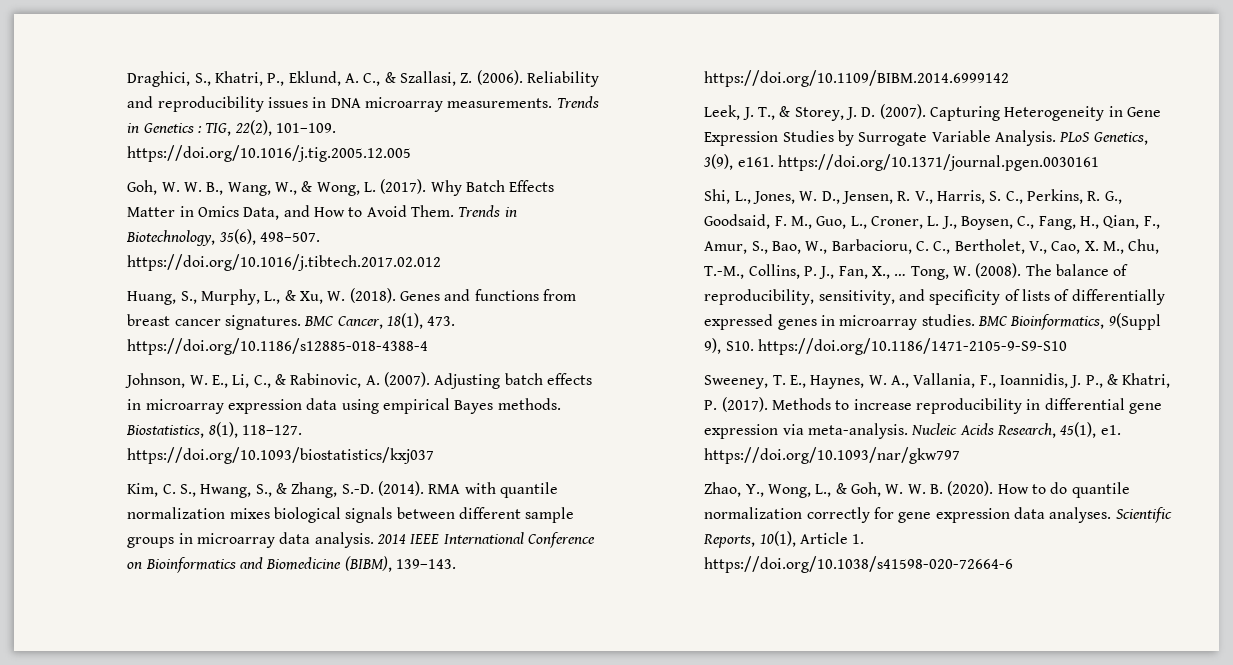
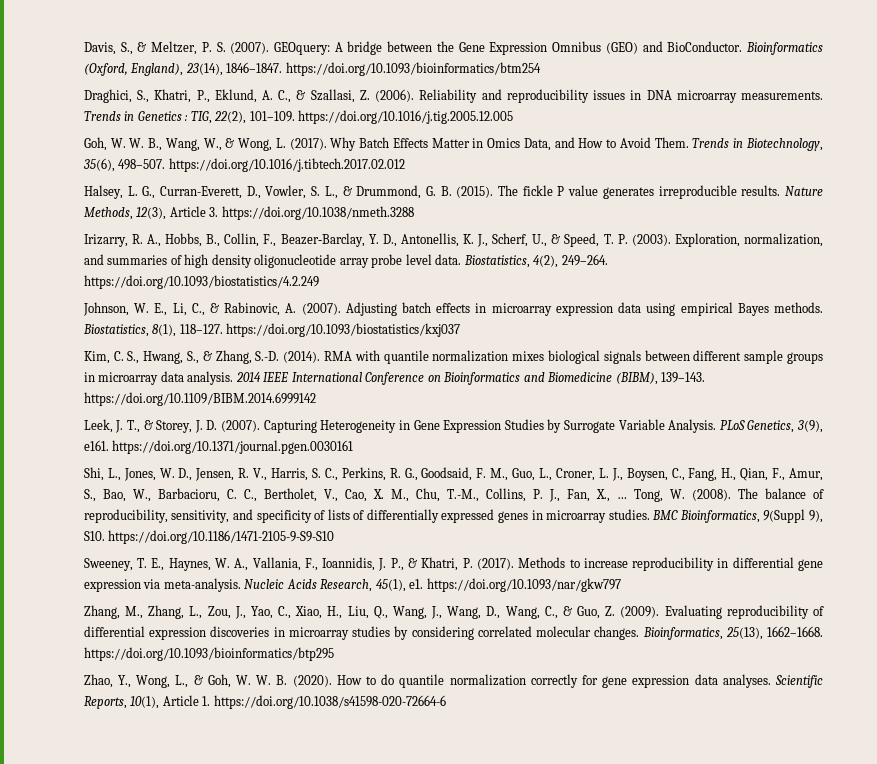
(127, 79) none -> [83,41,824,55] [83,62,541,76] Davis, S., & Meltzer, P. S. (2007). GEOquery: A bridge between the Gene Expression Omnibus (GEO) and BioConductor. Bioinformatics (Oxford, England), 23(14), 1846–1847. https://doi.org/10.1093/bioinformatics/btm254 //
[127,288,576,305] [127,313,456,330] [127,338,429,355] Huang, S., Murphy, L., & Xu, W. (2018). Genes and functions from breast cancer signatures. BMC Cancer, 18(1), 473. https://doi.org/10.1186/s12885-018-4388-4 -> [83,185,824,199] [83,206,414,220] [83,233,823,247] [83,254,608,268] [83,275,319,289] Halsey, L. G., Curran-Everett, D., Vowler, S. L., & Drummond, G. B. (2015). The fickle P value generates irreproducible results. Nature Methods, 12(3), Article 3. https://doi.org/10.1038/nmeth.3288 // Irizarry, R. A., Hobbs, B., Collin, F., Beazer‐Barclay, Y. D., Antonellis, K. J., Scherf, U., & Speed, T. P. (2003). Exploration, normalization, and summaries of high density oligonucleotide array probe level data. Biostatistics, 4(2), 249–264. https://doi.org/10.1093/biostatistics/4.2.249
(961, 455) none -> [83,605,825,619] [83,626,823,640] [83,647,334,661] // Zhang, M., Zhang, L., Zou, J., Yao, C., Xiao, H., Liu, Q., Wang, J., Wang, D., Wang, C., & Guo, Z. (2009). Evaluating reproducibility of differential expression discoveries in microarray studies by considering correlated molecular changes. Bioinformatics, 25(13), 1662–1668. https://doi.org/10.1093/bioinformatics/btp295

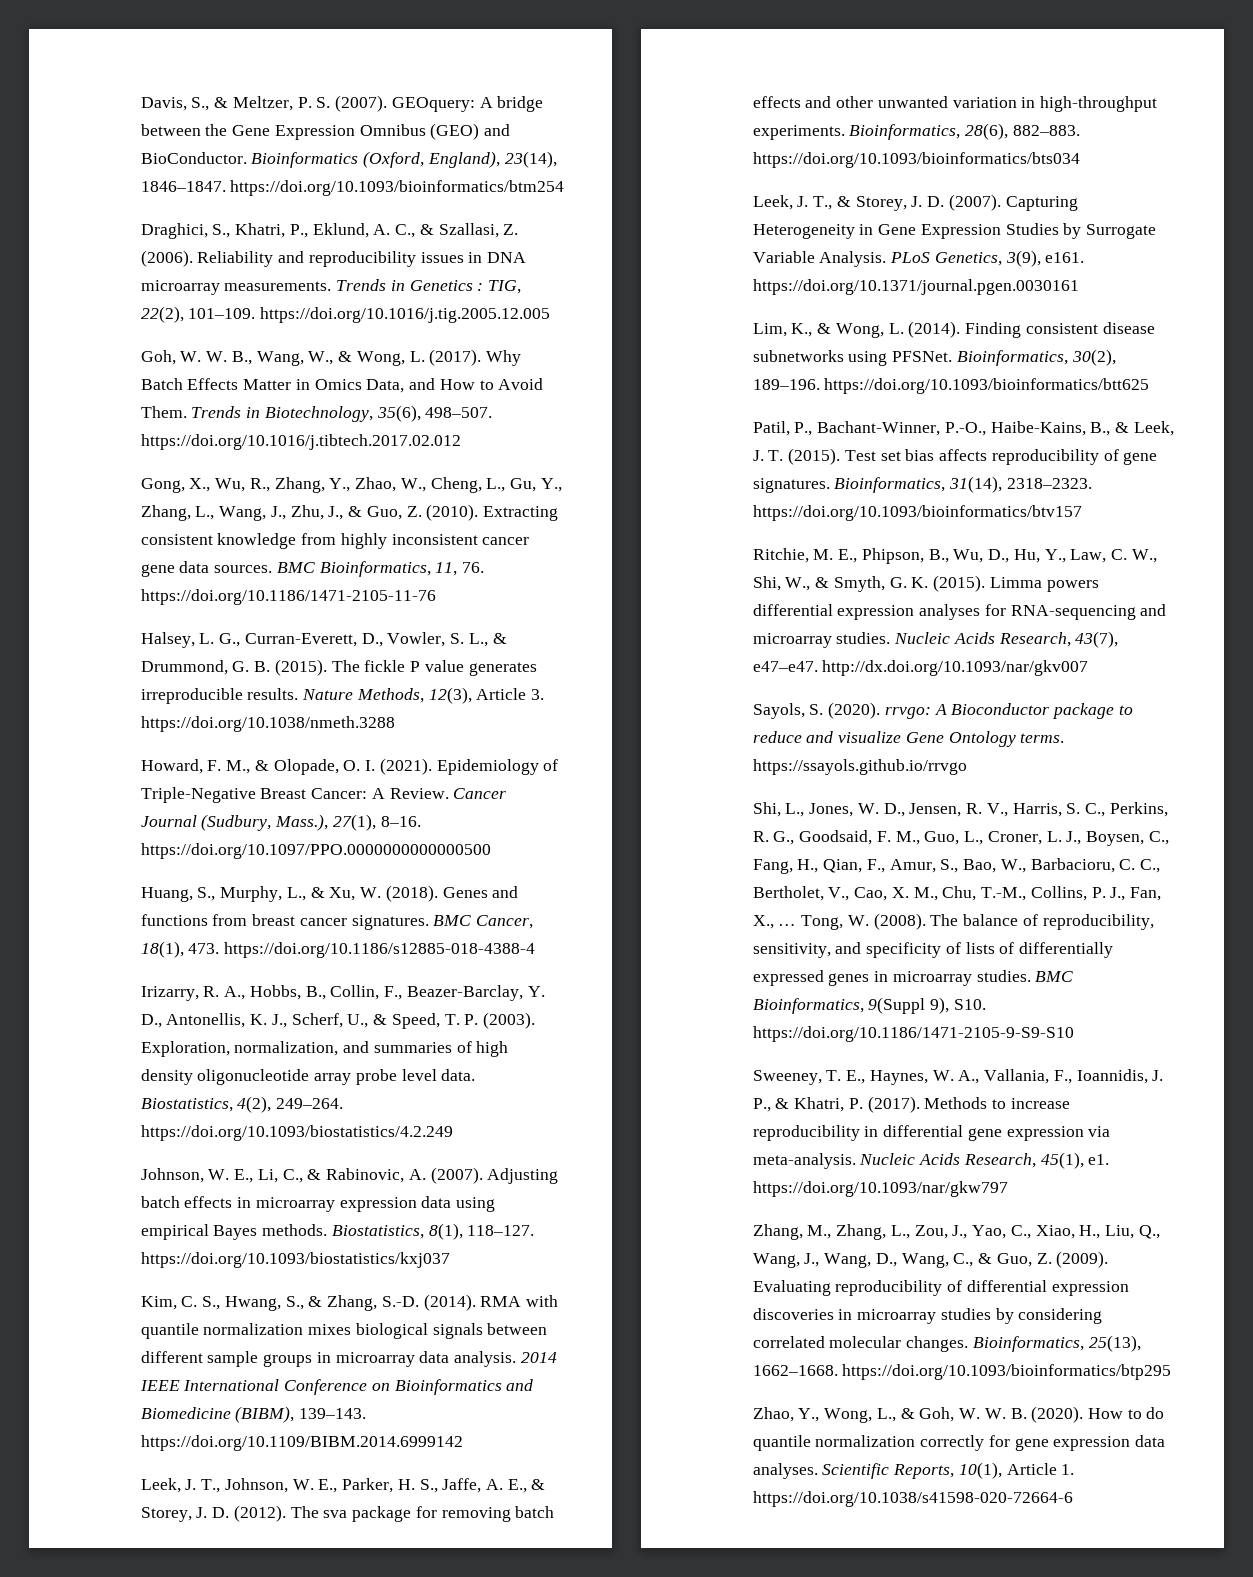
(405, 165) none -> [140,477,562,493] [140,504,558,521] [140,533,530,549] [140,561,485,577] [140,589,436,605] // Gong, X., Wu, R., Zhang, Y., Zhao, W., Cheng, L., Gu, Y., Zhang, L., Wang, J., Zhu, J., & Guo, Z. (2010). Extracting consistent knowledge from highly inconsistent cancer gene data sources. BMC Bioinformatics, 11, 76. https://doi.org/10.1186/1471-2105-11-76
(414, 213) none -> [140,758,559,775] [140,787,507,803] [140,814,421,831] [140,843,491,859] [140,885,519,902] [140,914,534,930] [140,941,536,958] // Howard, F. M., & Olopade, O. I. (2021). Epidemiology of Triple-Negative Breast Cancer: A Review. Cancer Journal (Sudbury, Mass.), 27(1), 8–16. https://doi.org/10.1097/PPO.0000000000000500 // Huang, S., Murphy, L., & Xu, W. (2018). Genes and functions from breast cancer signatures. BMC Cancer, 18(1), 473. https://doi.org/10.1186/s12885-018-4388-4
(316, 399) none -> [140,1478,546,1493] [140,1505,555,1522] [752,96,1158,112] [752,123,1080,140] [752,152,1080,168] // Leek, J. T., Johnson, W. E., Parker, H. S., Jaffe, A. E., & Storey, J. D. (2012). The sva package for removing batch effects and other unwanted variation in high-throughput experiments. Bioinformatics, 28(6), 882–883. https://doi.org/10.1093/bioinformatics/bts034
(354, 447) none -> [752,321,1155,338] [752,349,1116,366] [752,378,1150,394] [752,421,1174,436] [752,448,1158,465] [752,476,1092,493] [752,505,1082,521] [752,548,1157,564] [752,575,1099,592] [752,604,1167,620] [752,631,1119,648] [752,660,1089,676] [752,702,1133,719] [752,731,1065,747] [752,759,967,775] // Lim, K., & Wong, L. (2014). Finding consistent disease subnetworks using PFSNet. Bioinformatics, 30(2), 189–196. https://doi.org/10.1093/bioinformatics/btt625 // Patil, P., Bachant-Winner, P.-O., Haibe-Kains, B., & Leek, J. T. (2015). Test set bias affects reproducibility of gene signatures. Bioinformatics, 31(14), 2318–2323. https://doi.org/10.1093/bioinformatics/btv157 // Ritchie, M. E., Phipson, B., Wu, D., Hu, Y., Law, C. W., Shi, W., & Smyth, G. K. (2015). Limma powers differential expression analyses for RNA-sequencing and microarray studies. Nucleic Acids Research, 43(7), e47–e47. http://dx.doi.org/10.1093/nar/gkv007 // Sayols, S. (2020). rrvgo: A Bioconductor package to reduce and visualize Gene Ontology terms. https://ssayols.github.io/rrvgo

